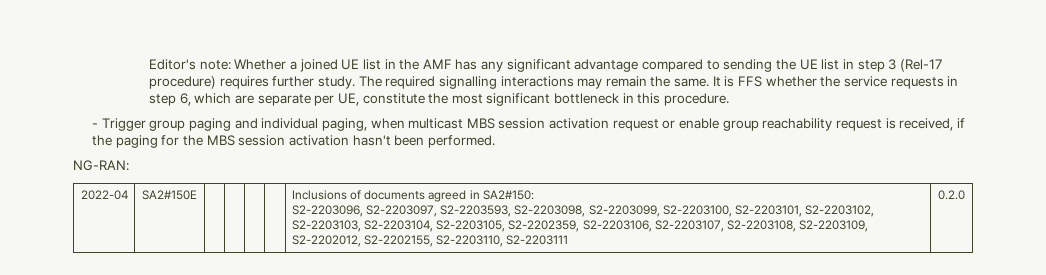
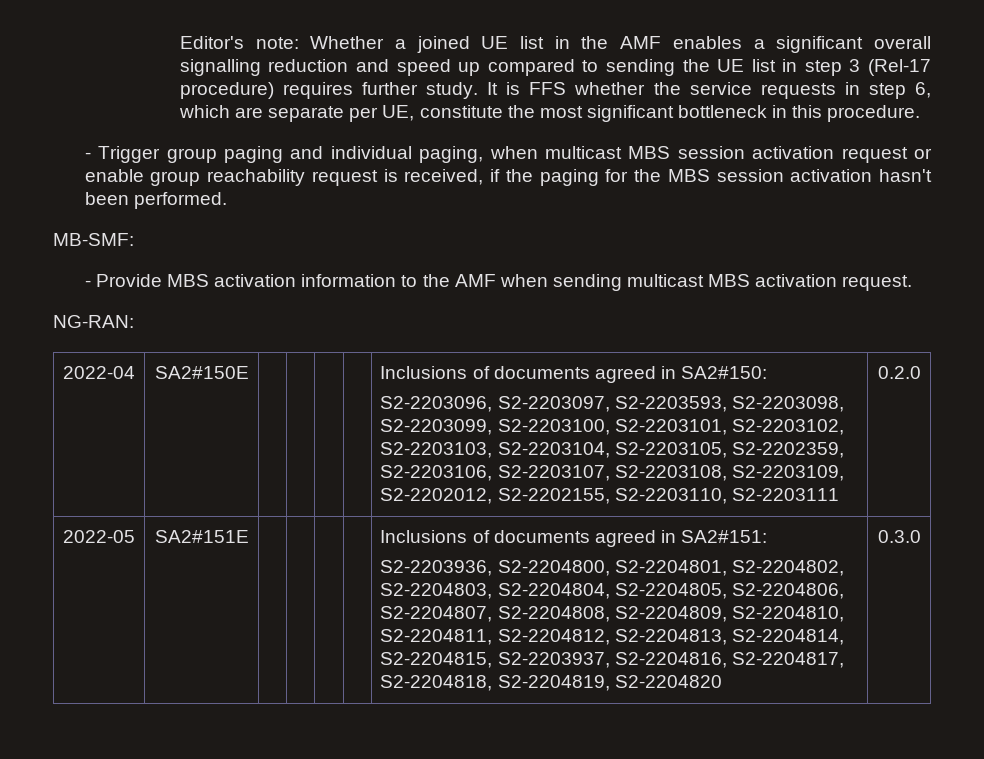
[455,59,639,72] has any significant advantage -> [672,36,932,53] [179,59,481,76] enables a significant overall signalling reduction and speed up
[358,76,710,89] The required signalling interactions may remain the same. -> (479, 90) none
(495, 141) none -> [53,233,134,246] [84,274,913,291] // MB-SMF: // - Provide MBS activation information to the AMF when sending multicast MBS activation request.
(965, 195) none -> [63,530,135,543] [154,530,249,543] [380,530,768,547] [380,560,844,576] [380,583,844,599] [380,606,844,622] [380,629,844,645] [380,652,844,668] [380,675,722,691] [877,530,921,543] // 2022-05 | SA2#151E | | | | | Inclusions of documents agreed in SA2#151: // S2-2203936, S2-2204800, S2-2204801, S2-2204802, S2-2204803, S2-2204804, S2-2204805, S2-2204806, S2-2204807, S2-2204808, S2-2204809, S2-2204810, S2-2204811, S2-2204812, S2-2204813, S2-2204814, S2-2204815, S2-2203937, S2-2204816, S2-2204817, S2-2204818, S2-2204819, S2-2204820 | 0.3.0

